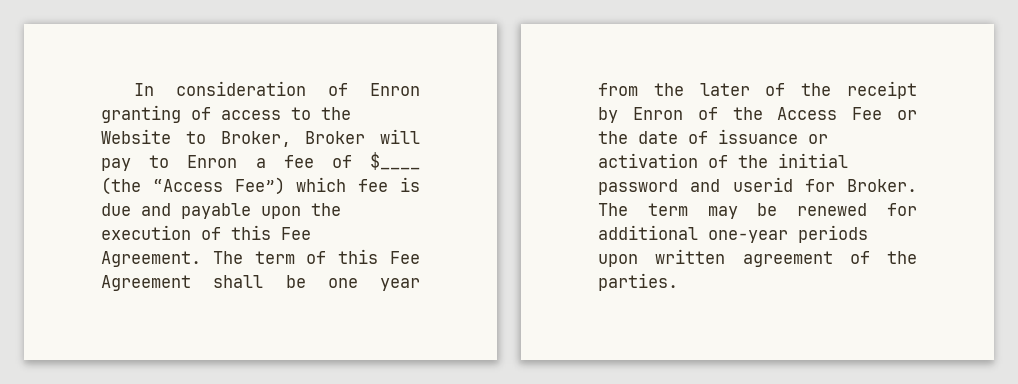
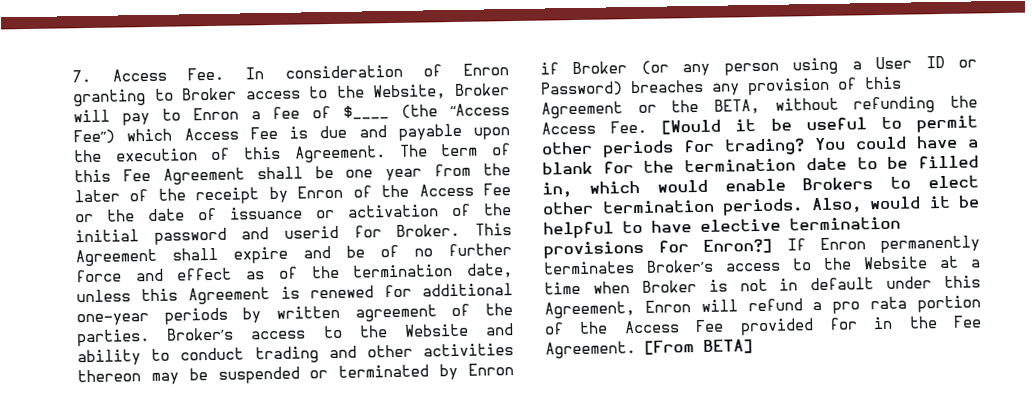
(133, 89) none -> [72,67,225,83] 7. Access Fee.
[191,107,351,120] [101,129,291,147] of access to the Website to Broker, -> [154,84,447,101] to Broker access to the Website,
[358,179,389,192] fee -> [183,126,278,141] Access Fee
[281,227,311,240] Fee -> (282, 153) none
[598,203,778,219] The term may be -> [475,223,513,236] [75,243,512,267] [76,263,514,283] [76,286,300,305] This Agreement shall expire and be of no further force and effect as of the termination date, unless this Agreement is
[598,254,638,267] upon -> [242,307,262,324] by
(678, 282) none -> [166,323,515,341] [77,343,514,367] [77,363,514,386] [540,55,978,77] [540,76,902,97] [541,95,978,119] [541,115,978,135] [541,135,979,158] [542,155,979,175] [542,175,979,198] [542,195,980,216] [543,216,901,239] [543,235,980,259] [543,255,981,275] [544,275,981,295] [544,295,981,319] [544,315,982,336] [545,339,753,359] Broker’s access to the Website and ability to conduct trading and other activities thereon may be suspended or terminated by Enron if Broker (or any person using a User ID or Password) breaches any provision of this Agreement or the BETA, without refunding the Access Fee. [Would it be useful to permit other periods for trading? You could have a blank for the termination date to be filled in, which would enable Brokers to elect other termination periods. Also, would it be helpful to have elective termination provisions for Enron?] If Enron permanently terminates Broker’s access to the Website at a time when Broker is not in default under this Agreement, Enron will refund a pro rata portion of the Access Fee provided for in the Fee Agreement. [From BETA]

